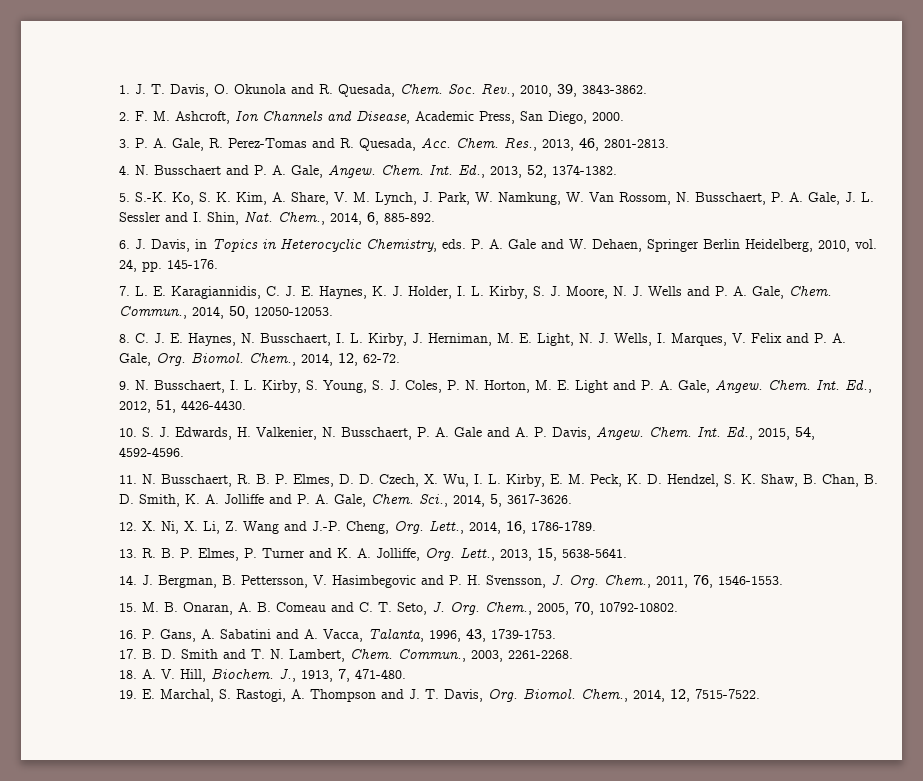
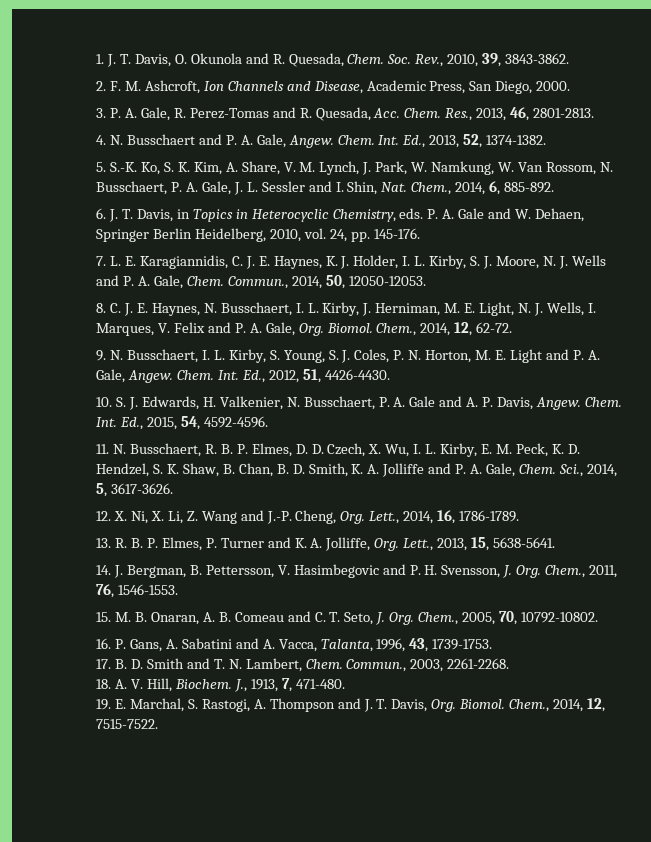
(147, 244) none -> [122,209,134,219] T.

